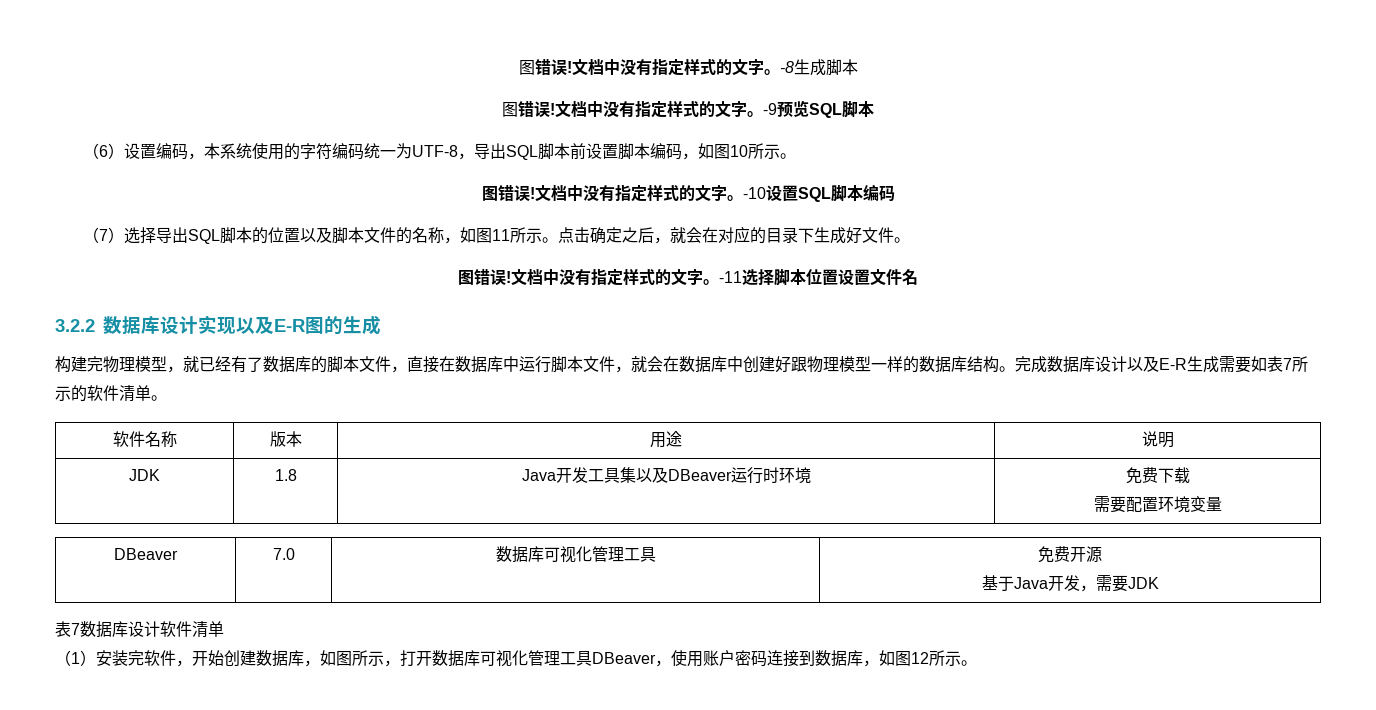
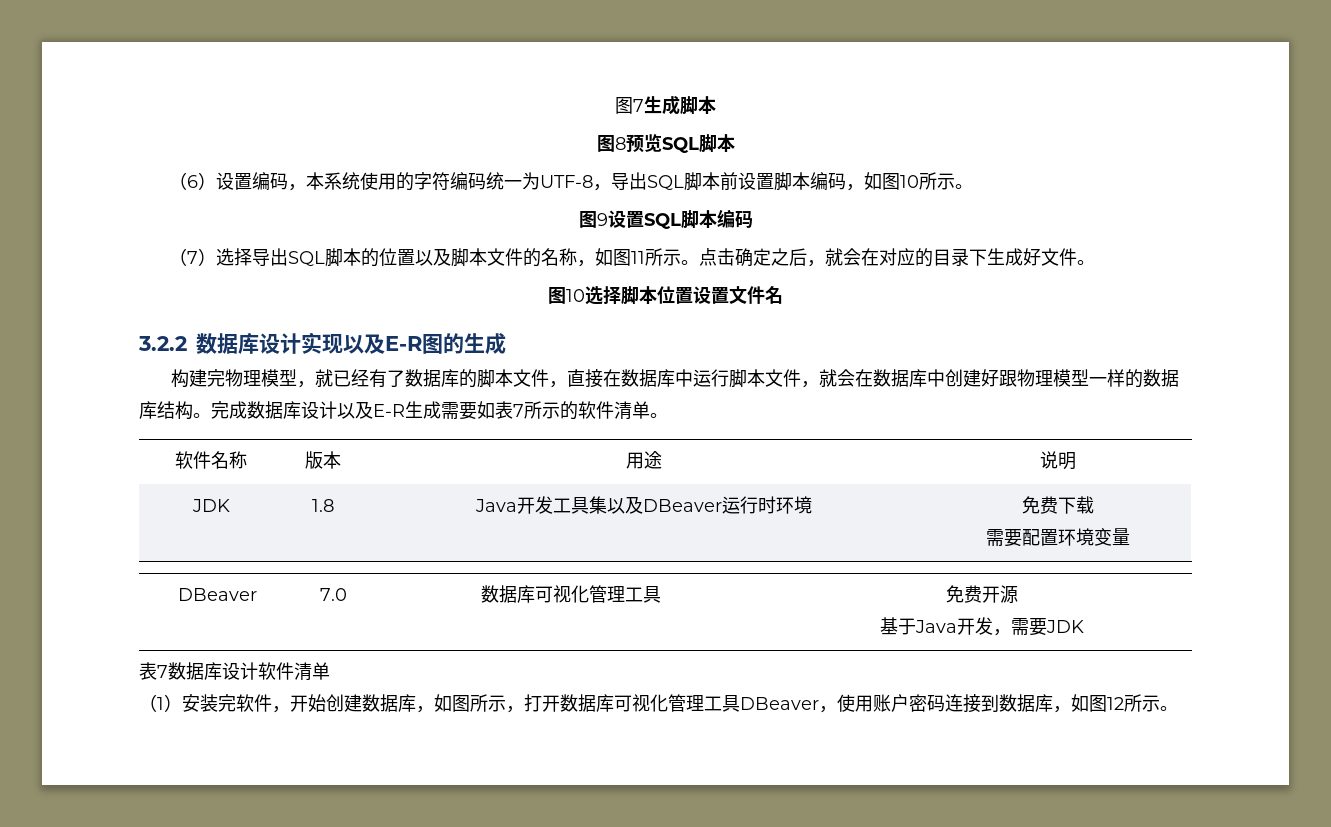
[518,58,858,76] [502,100,777,118] 图错误!文档中没有指定样式的文字。-8生成脚本 // 图错误!文档中没有指定样式的文字。-9 -> [615,95,716,115] [596,135,626,152] 图7生成脚本 // 图8
[497,184,766,202] 错误!文档中没有指定样式的文字。-10 -> [596,213,608,226] 9
[474,268,742,286] 错误!文档中没有指定样式的文字。-11 -> [566,289,585,302] 10

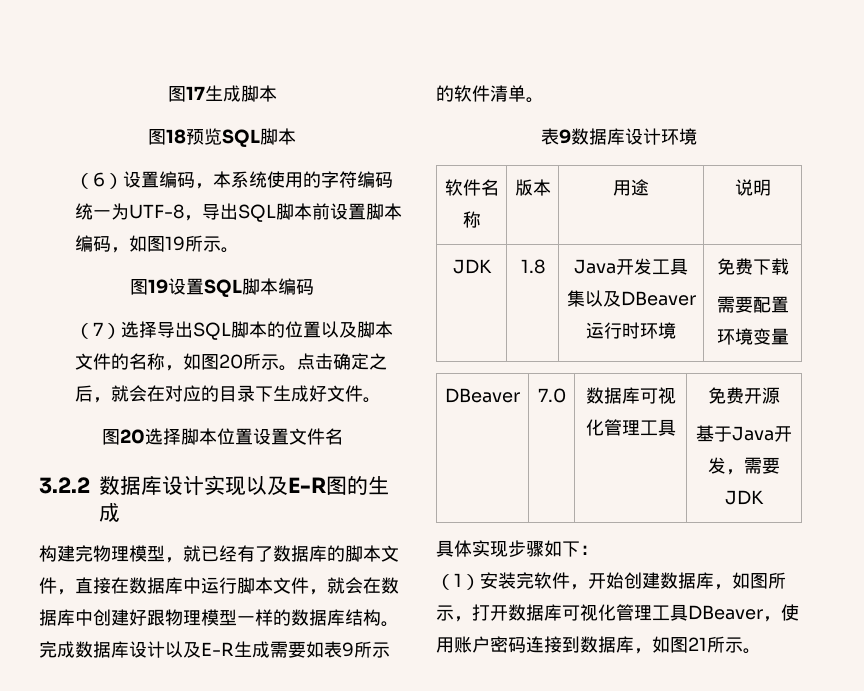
[615,97,644,114] 图7 -> [167,86,205,102] 图17
[614,137,626,150] 8 -> [166,129,186,144] 18
[899,175,919,188] 10 -> [164,236,185,251] 19
[596,213,608,226] 9 -> [148,279,168,294] 19
[630,251,645,264] 11 -> [218,354,243,369] 20
[566,289,585,302] 10 -> [119,429,145,444] 20
[513,404,524,417] 7 -> [342,642,354,657] 9
(668, 415) none -> [541,128,697,145] // 表9数据库设计环境
[139,662,330,681] 表7数据库设计软件清单 -> [436,540,598,557] 具体实现步骤如下：
[1107,697,1124,710] 12 -> [688,637,707,651] 21

